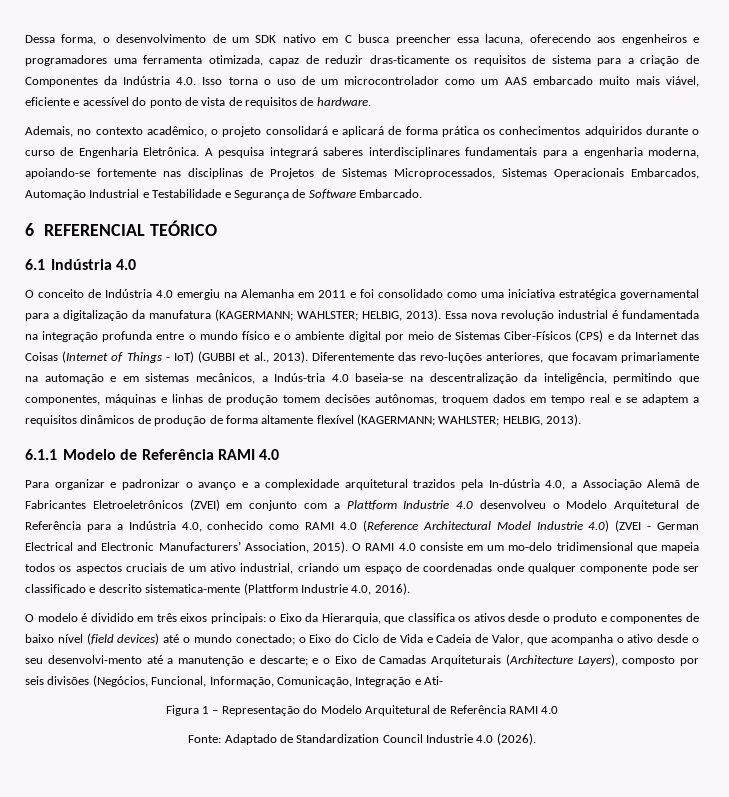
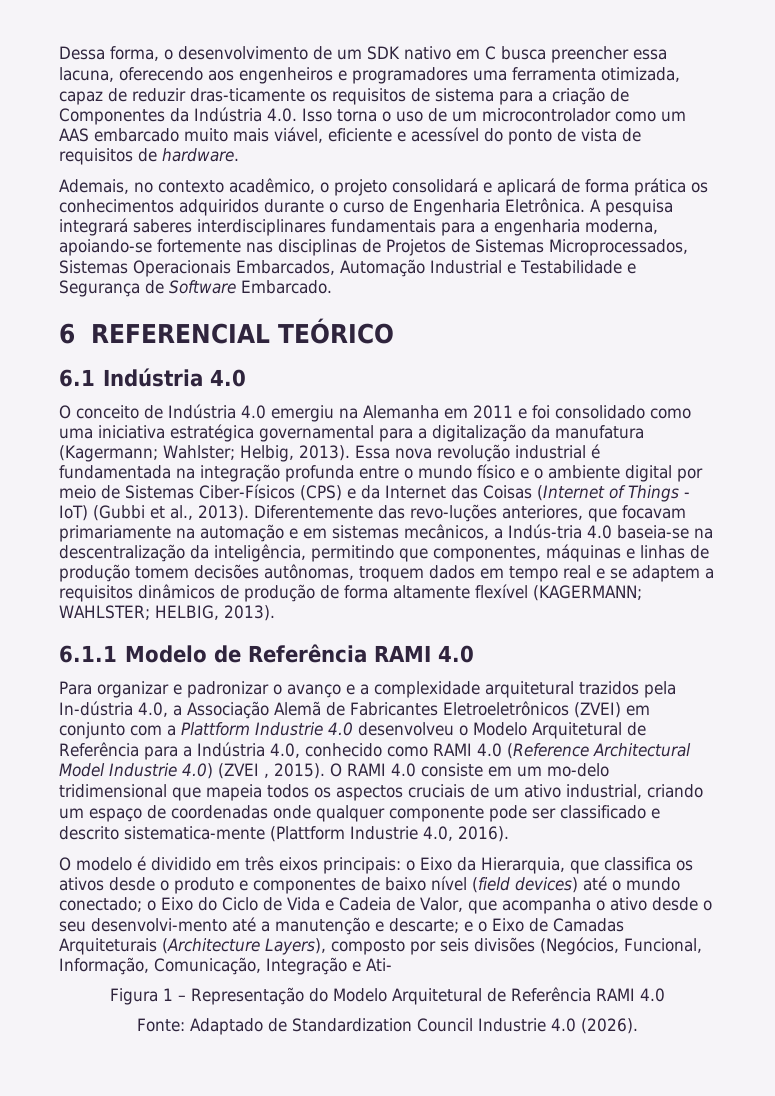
[215,309,402,321] (KAGERMANN; WAHLSTER; HELBIG, -> [59,445,294,462] (Kagermann; Wahlster; Helbig,
[198,351,236,363] (GUBBI -> [93,505,145,521] (Gubbi
[647,522,699,530] [25,541,309,553] - German Electrical and Electronic Manufacturers’ Association, -> [264,773,269,778] ,

